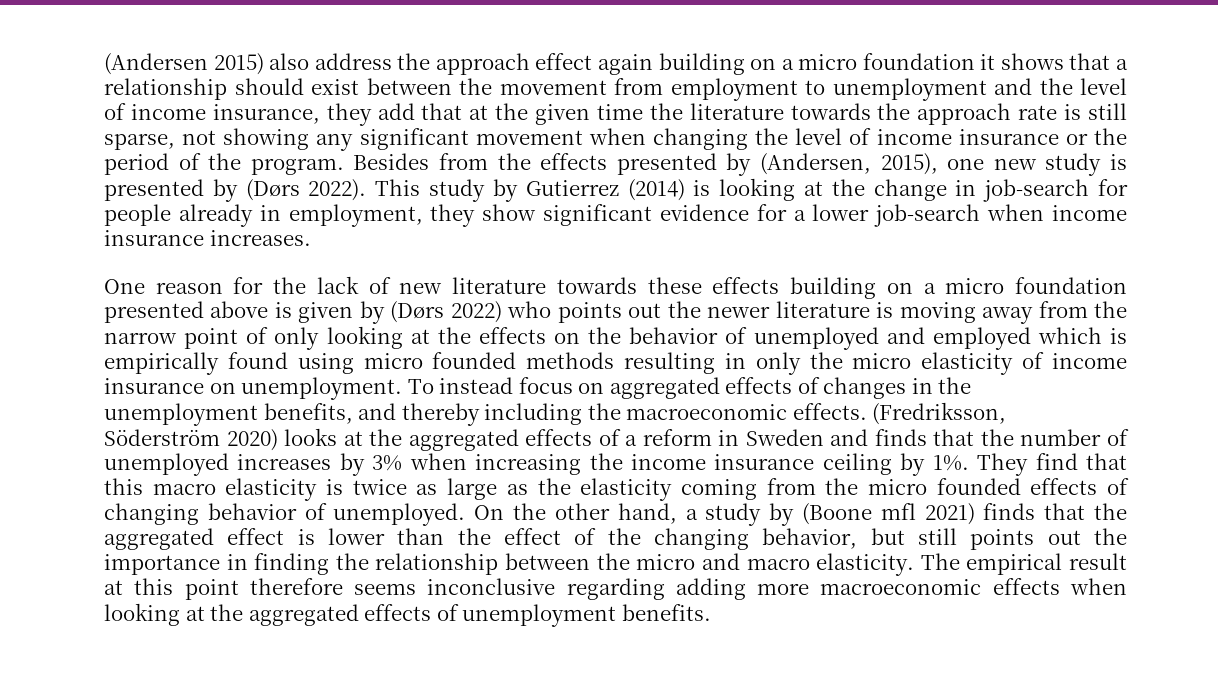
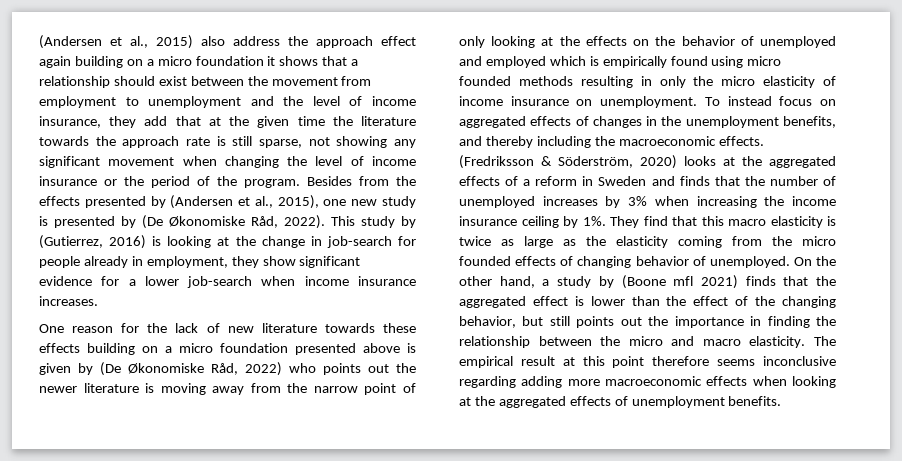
[104,53,208,75] (Andersen -> [39,35,148,49] (Andersen et al.,
[760,153,872,175] (Andersen, -> [170,195,273,209] (Andersen et al.,
[245,179,300,201] (Dørs -> [142,215,278,229] (De Økonomiske Råd,
[525,179,685,201] Gutierrez (2014) -> [39,235,147,249] (Gutierrez, 2016)
[390,301,445,323] (Dørs -> [100,362,238,376] (De Økonomiske Råd,
[872,402,1007,425] [104,429,220,446] (Fredriksson, Söderström -> [459,155,633,169] (Fredriksson & Söderström,

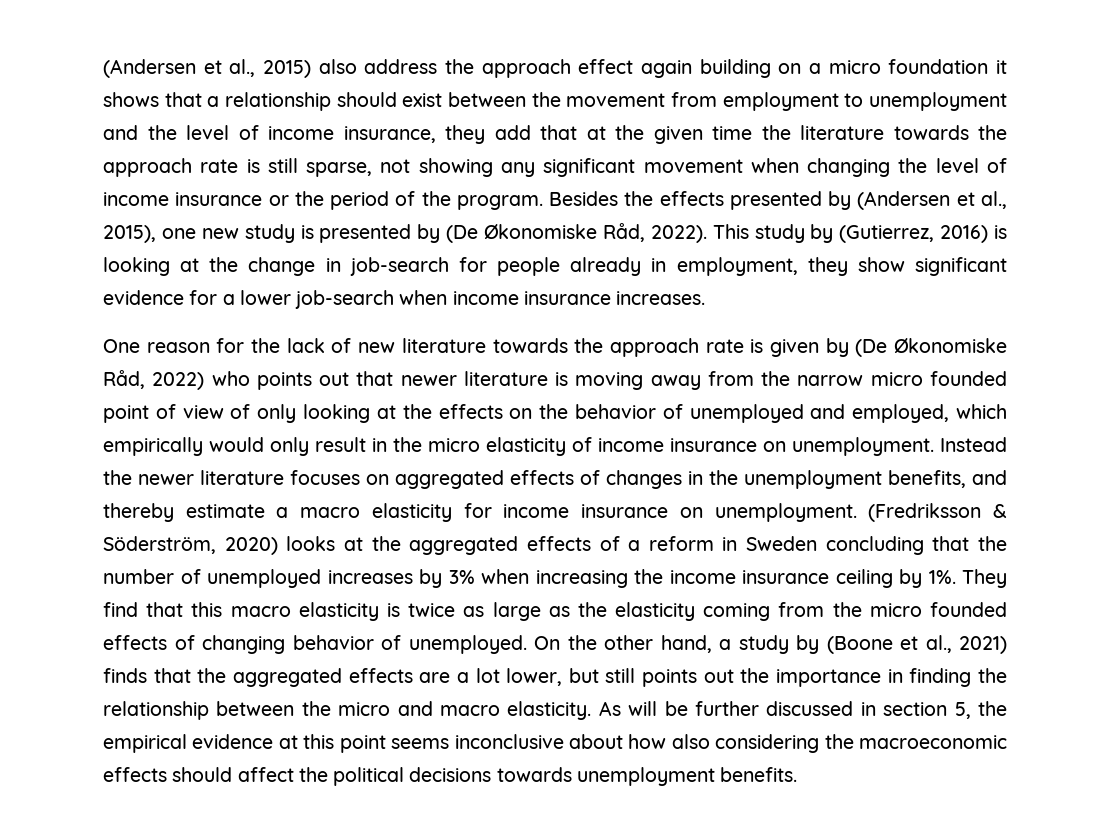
[359,176,389,186] from -> (619, 198) none
[383,323,416,333] [39,343,400,355] these effects building on a micro foundation presented above -> [574,338,744,357] the approach rate
[396,363,416,373] the -> [356,371,394,386] that
[364,383,397,395] point -> [870,371,1007,386] [103,404,224,423] micro founded point of view
[485,56,782,68] [459,76,686,88] employed which is empirically found using micro founded methods resulting in only -> [852,404,1007,423] [103,437,387,456] employed, which empirically would only result in
[704,96,813,106] To instead focus -> [940,437,1007,452] [103,470,360,485] Instead the newer literature focuses
[536,136,764,148] including the macroeconomic effects. -> [185,503,857,522] estimate a macro elasticity for income insurance on unemployment.
[651,176,710,186] and finds -> [825,536,924,555] concluding
[673,276,694,286] mfl -> [900,635,952,653] et al.,
[532,296,836,308] [459,316,516,328] effect is lower than the effect of the changing behavior, -> [348,668,563,686] effects are a lot lower,
[814,336,836,346] [459,356,555,368] The empirical result -> [598,701,1007,719] [103,734,274,753] As will be further discussed in section 5, the empirical evidence
[652,356,710,366] therefore -> (386, 744) none
[459,376,836,388] [459,396,628,408] regarding adding more macroeconomic effects when looking at the aggregated effects of -> [568,734,1007,753] [103,767,572,786] about how also considering the macroeconomic effects should affect the political decisions towards

